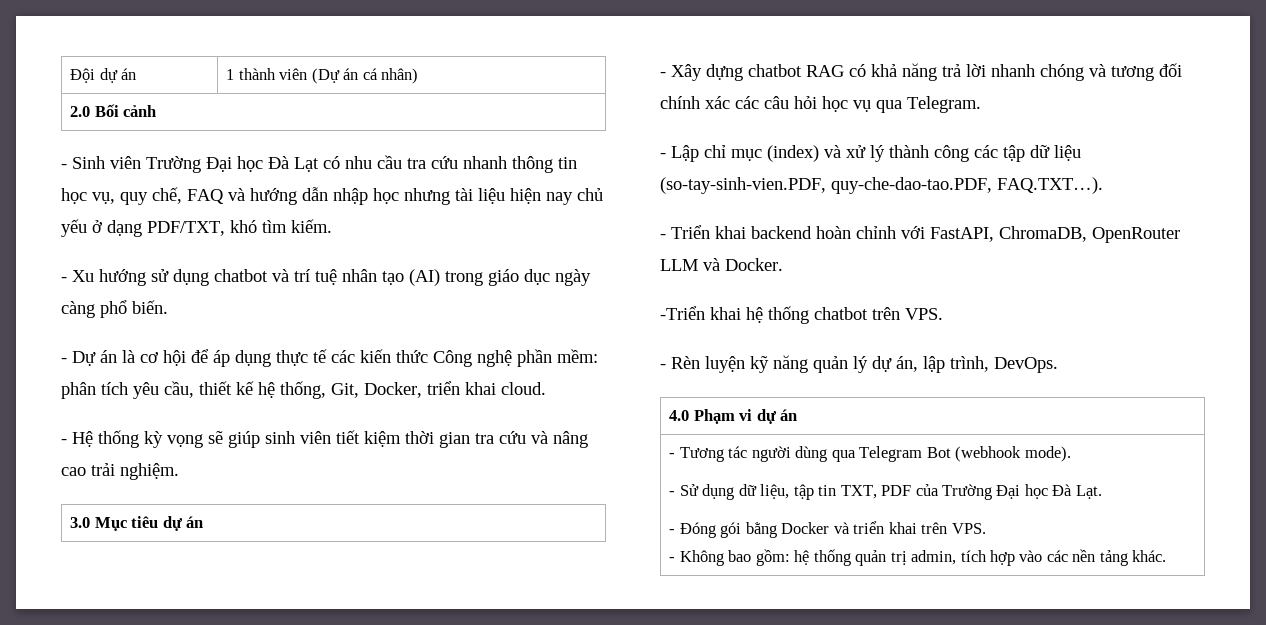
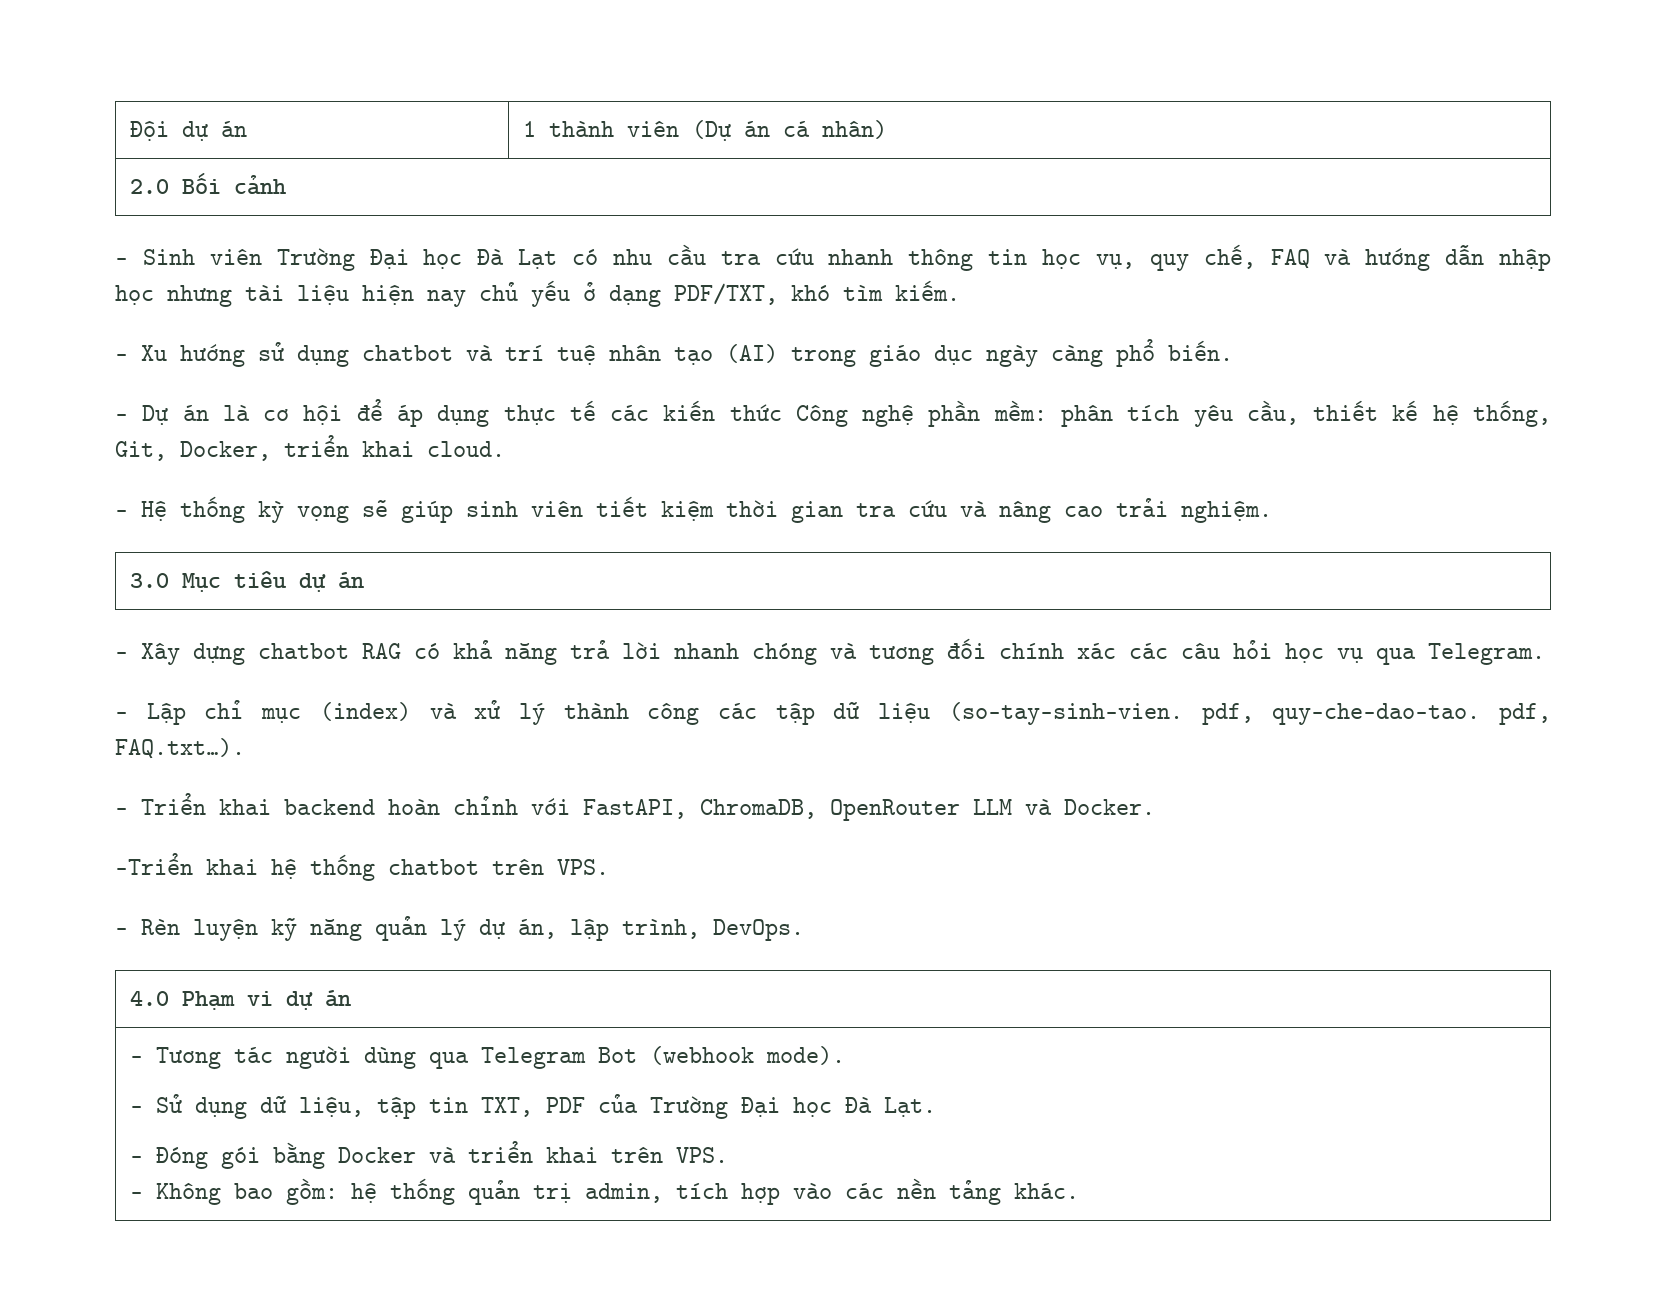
[660,177,1103,194] (so-tay-sinh-vien.PDF, quy-che-dao-tao.PDF, FAQ.TXT…). -> [948,702,1552,725] [115,738,245,759] (so-tay-sinh-vien. pdf, quy-che-dao-tao. pdf, FAQ.txt…).

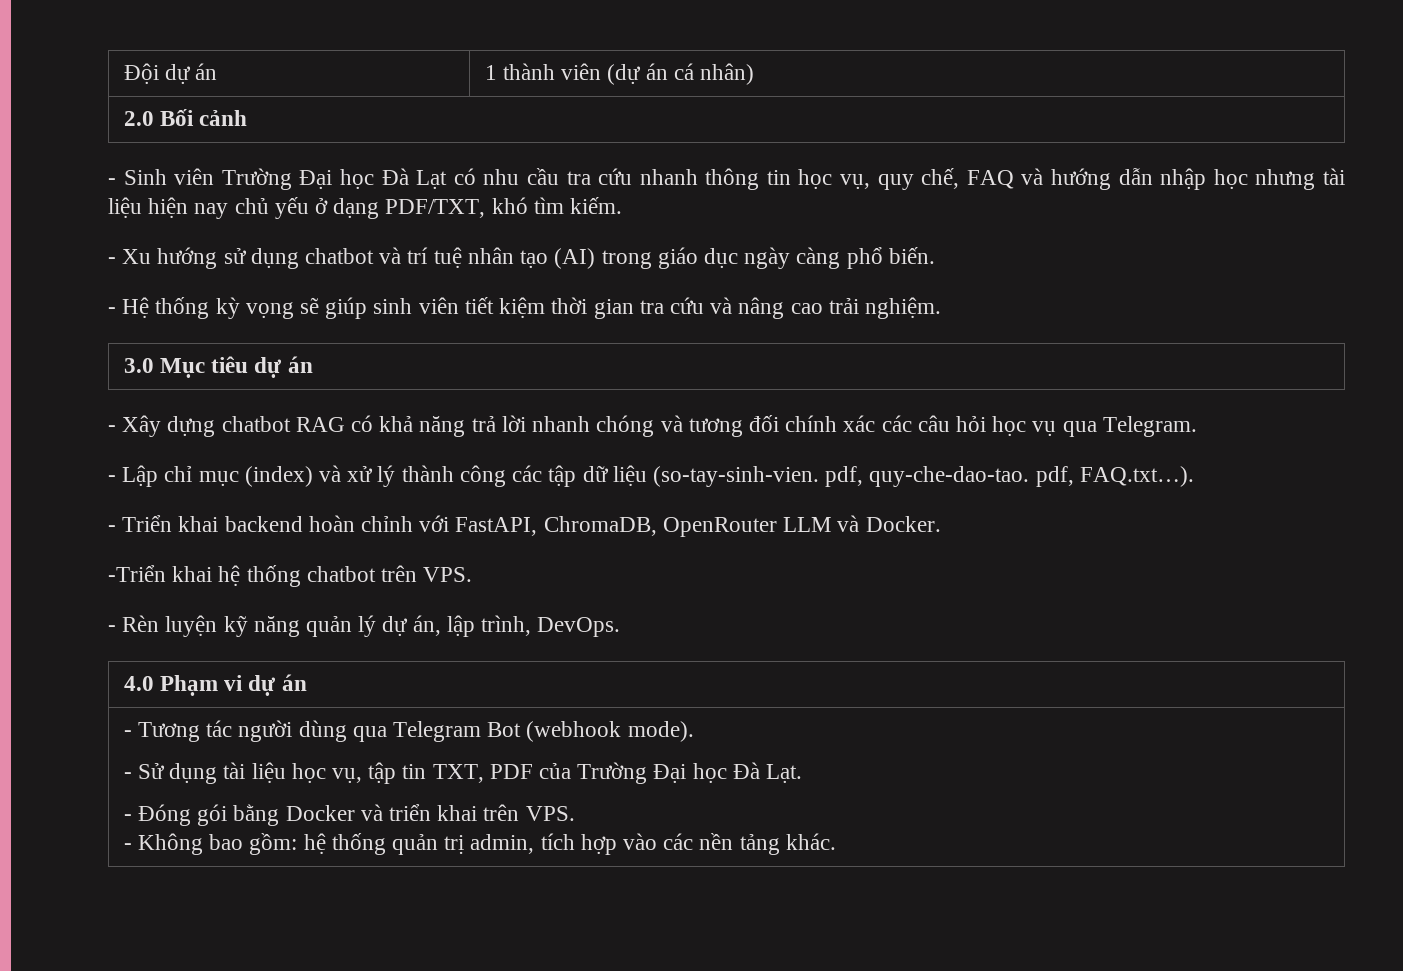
[692,120,732,141] (Dự -> [607,64,642,85] (dự
[115,399,1551,427] [115,435,505,461] // - Dự án là cơ hội để áp dụng thực tế các kiến thức Công nghệ phần mềm: phân tích yêu cầu, thiết kế hệ thống, Git, Docker, triển khai cloud. -> (935, 255) none
[260,1096,365,1117] dữ liệu, -> [223,762,362,783] tài liệu học vụ,

